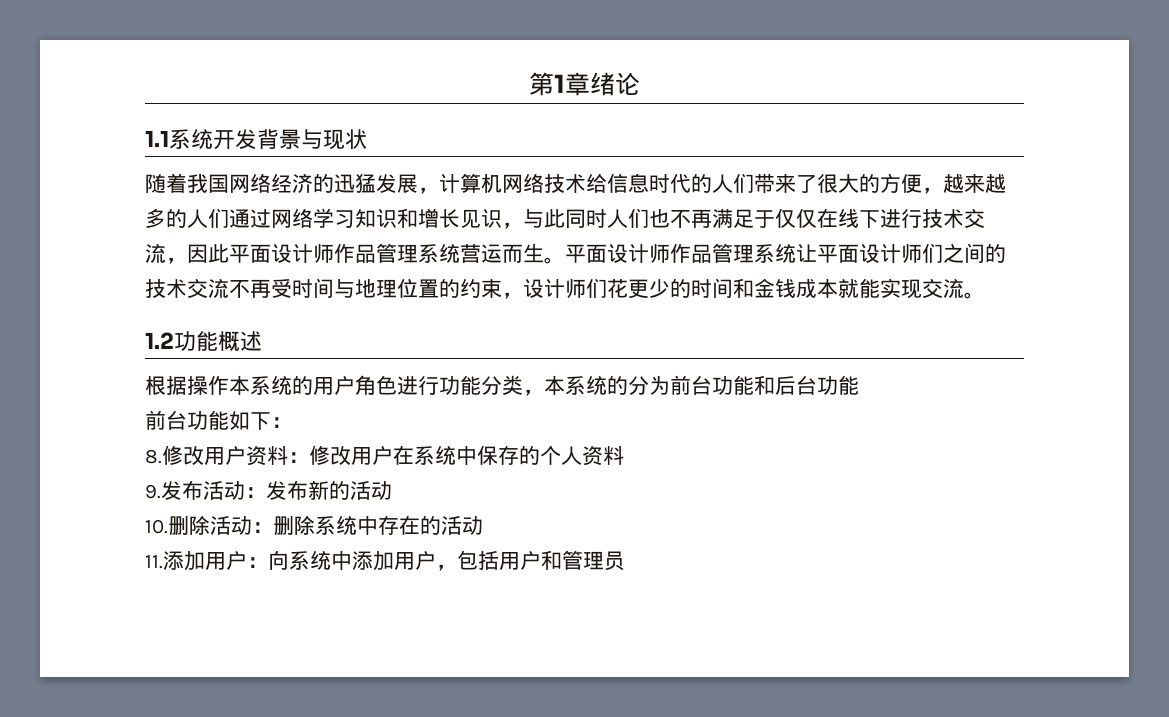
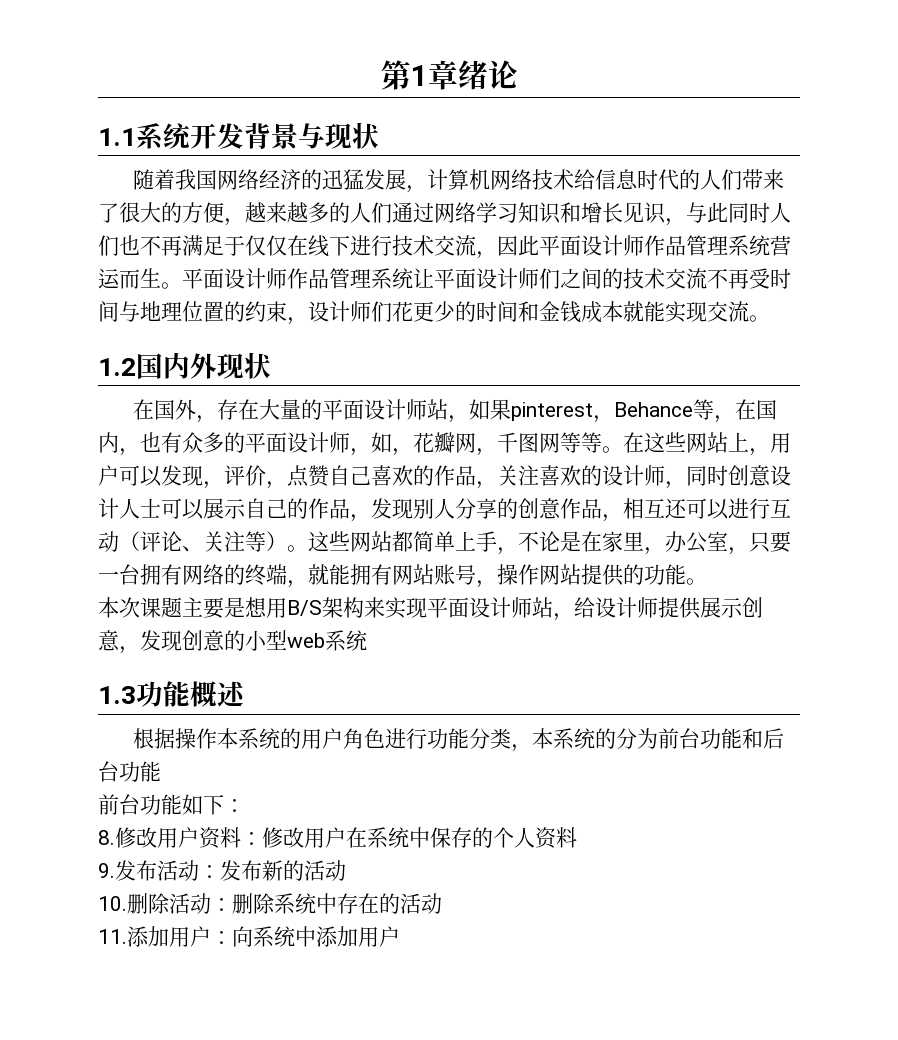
(174, 340) none -> [136,352,271,379] [133,399,778,423] [98,432,791,456] [98,465,791,489] [98,498,791,522] [98,531,791,555] [98,564,707,588] [98,597,763,621] [98,630,367,654] [98,686,136,704] 国内外现状 // 在国外，存在大量的平面设计师站，如果pinterest，Behance等，在国内，也有众多的平面设计师，如，花瓣网，千图网等等。在这些网站上，用户可以发现，评价，点赞自己喜欢的作品，关注喜欢的设计师，同时创意设计人士可以展示自己的作品，发现别人分享的创意作品，相互还可以进行互动（评论、关注等）。这些网站都简单上手，不论是在家里，办公室，只要一台拥有网络的终端，就能拥有网站账号，操作网站提供的功能。 // 本次课题主要是想用B/S架构来实现平面设计师站，给设计师提供展示创意，发现创意的小型web系统 // 1.3
[436,550,625,571] ，包括用户和管理员 -> (400, 936) none

